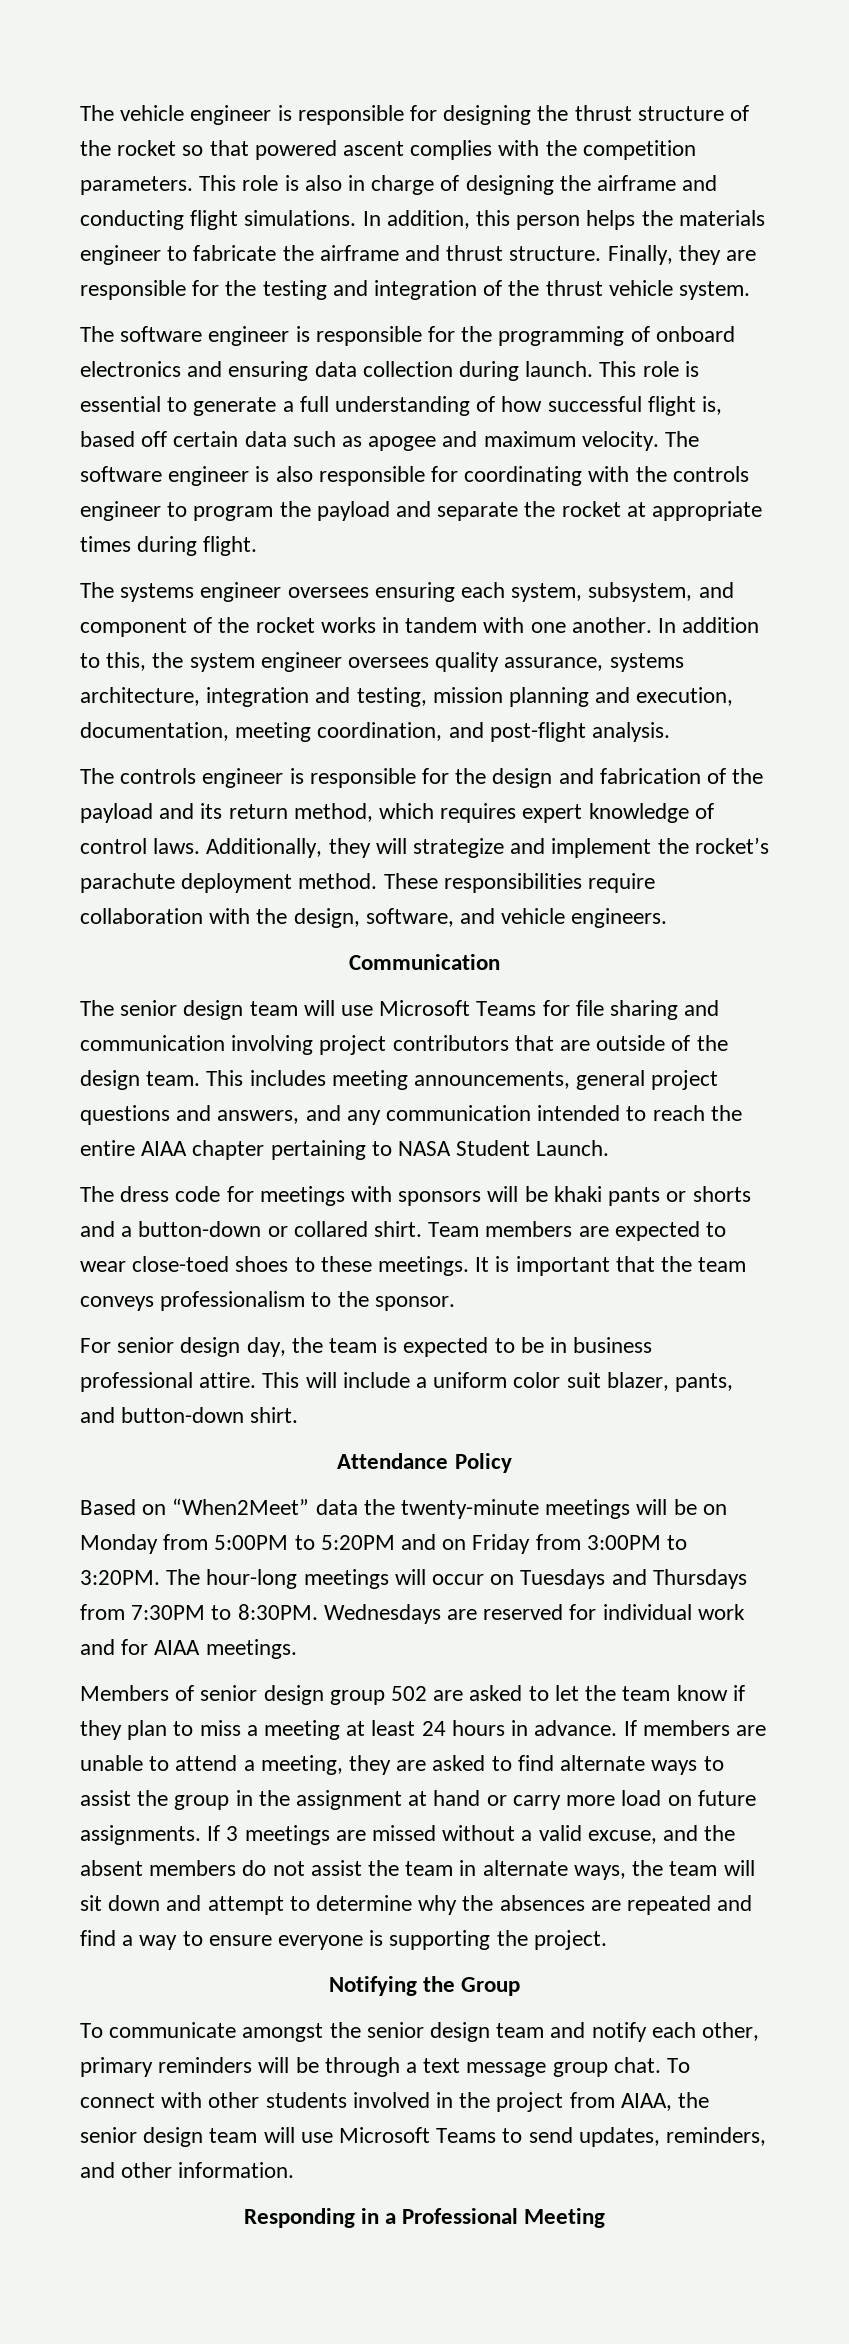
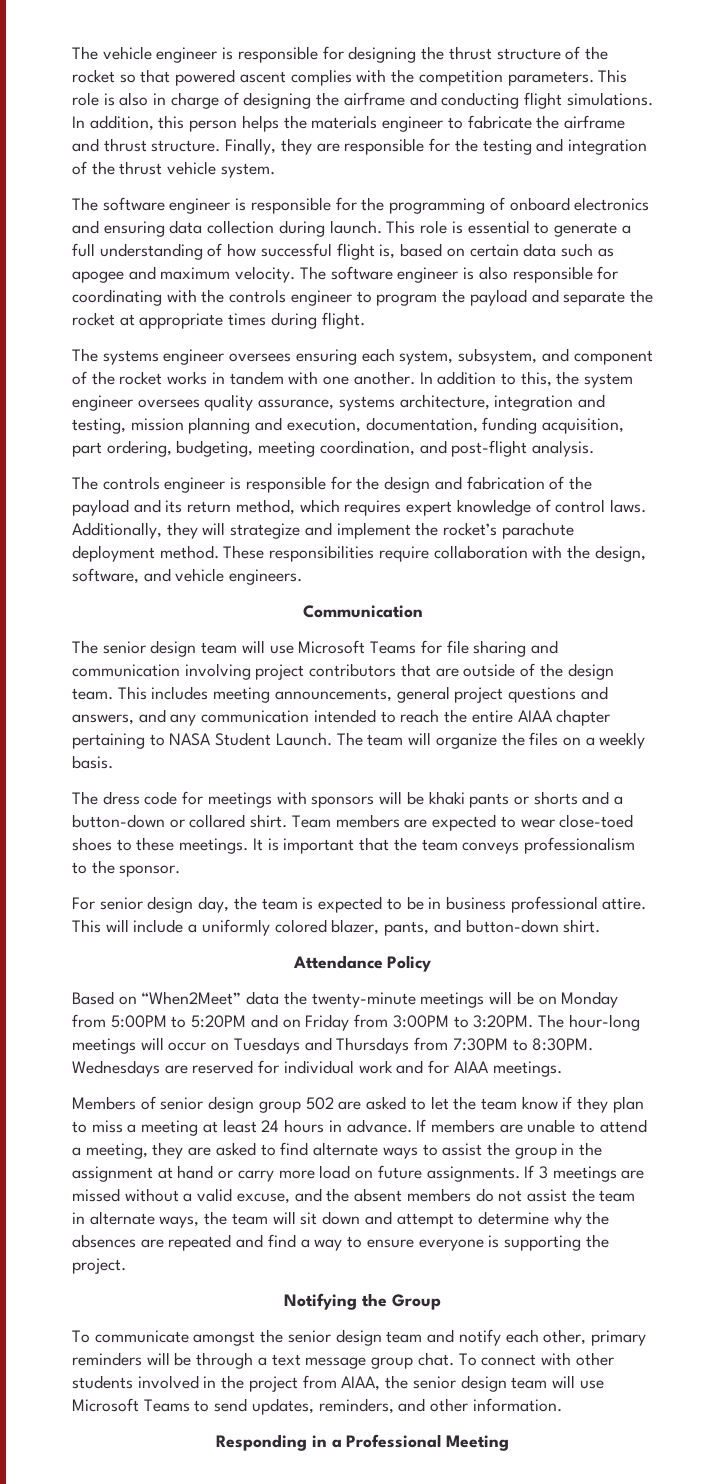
[141,431,168,447] off -> [446,248,465,257] on
(229, 731) none -> [482,417,625,434] [72,440,254,457] funding acquisition, part ordering, budgeting,
(610, 1148) none -> [336,732,646,749] [72,755,113,769] The team will organize the files on a weekly basis.
[433,1372,601,1388] uniform color suit -> [201,919,327,936] uniformly colored

